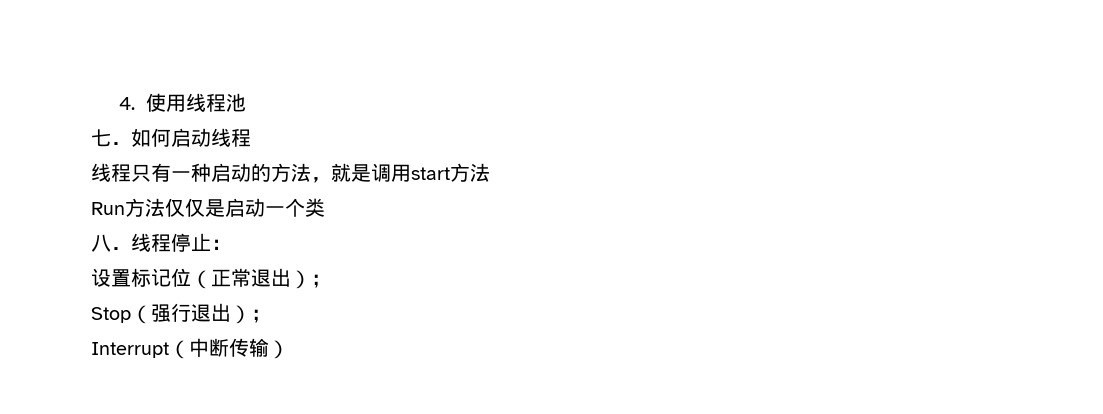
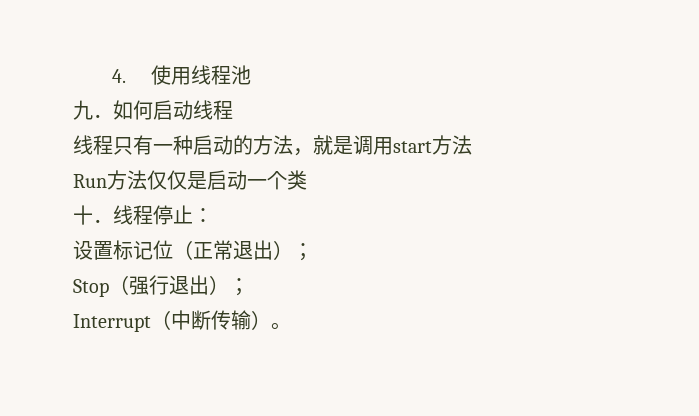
[91,129,111,147] 七 -> [73,100,93,120] 九
[91,234,111,252] 八 -> [73,205,93,225] 十
(289, 349) none -> [271,322,291,330] 。

